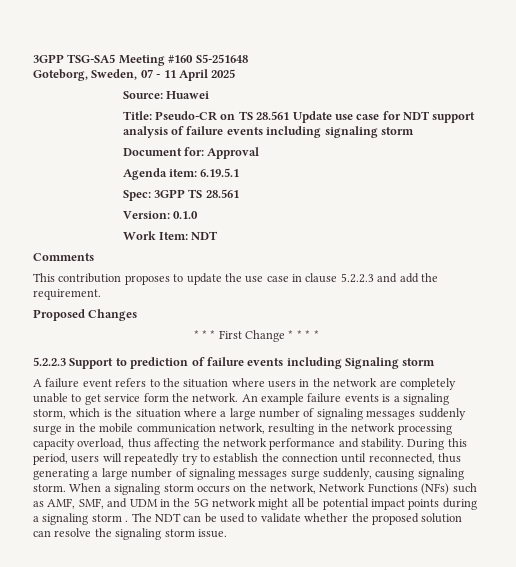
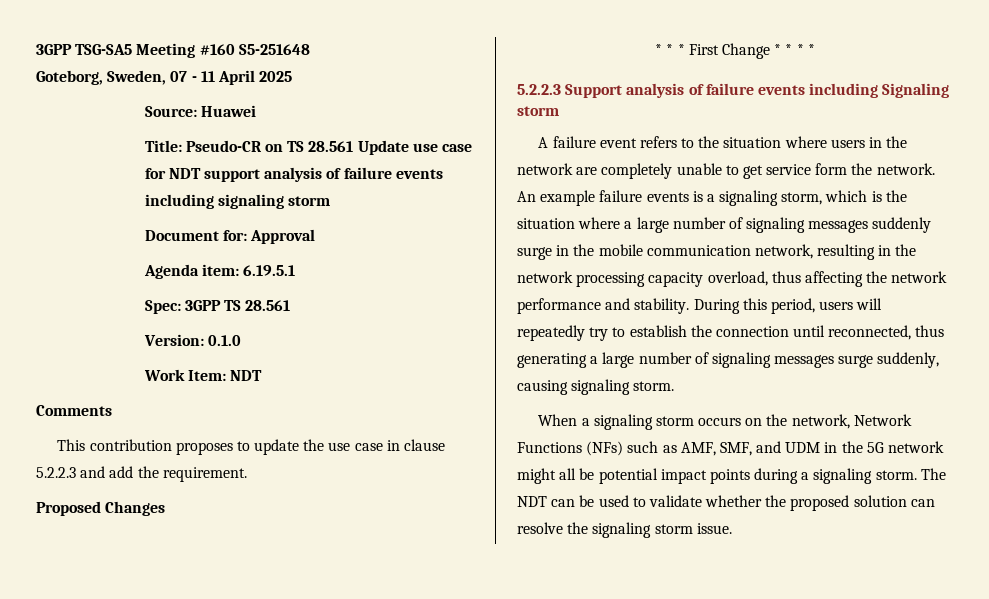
[115,357,189,369] to prediction -> [626,83,685,98] analysis
(66, 488) none -> (675, 386) //
[91,514,129,522] storm . -> [875,470,917,480] storm.

